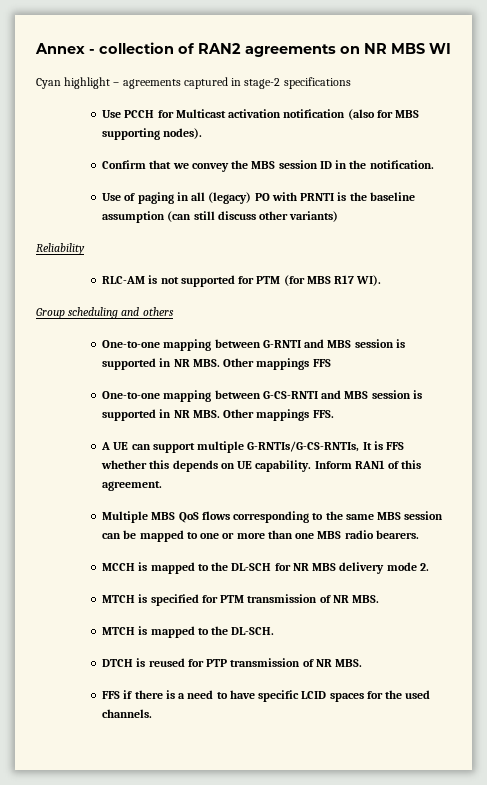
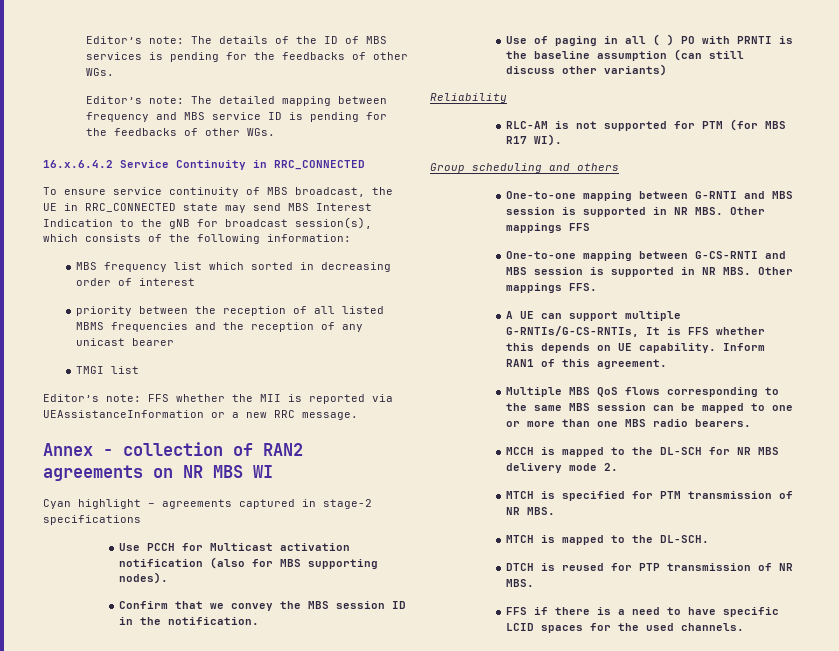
(35, 48) none -> [85,36,387,44] [85,52,408,62] [85,68,114,76] [85,96,387,106] [85,112,387,122] [85,128,275,136] [43,160,365,170] [43,187,393,197] [43,203,372,213] [43,217,372,229] [43,234,351,244] [76,262,392,272] [76,278,196,286] [76,306,385,316] [76,322,364,332] [76,338,175,346] [76,366,140,374] [43,394,393,404] [43,410,358,420] Editor’s note: The details of the ID of MBS services is pending for the feedbacks of other WGs. // Editor’s note: The detailed mapping between frequency and MBS service ID is pending for the feedbacks of other WGs. // 16.x.6.4.2 Service Continuity in RRC_CONNECTED // To ensure service continuity of MBS broadcast, the UE in RRC_CONNECTED state may send MBS Interest Indication to the gNB for broadcast session(s), which consists of the following information: // MBS frequency list which sorted in decreasing order of interest // priority between the reception of all listed MBMS frequencies and the reception of any unicast bearer // TMGI list // Editor’s note: FFS whether the MII is reported via UEAssistanceInformation or a new RRC message. //
[208,192,252,204] (legacy) -> [652,34,674,46] ( )

